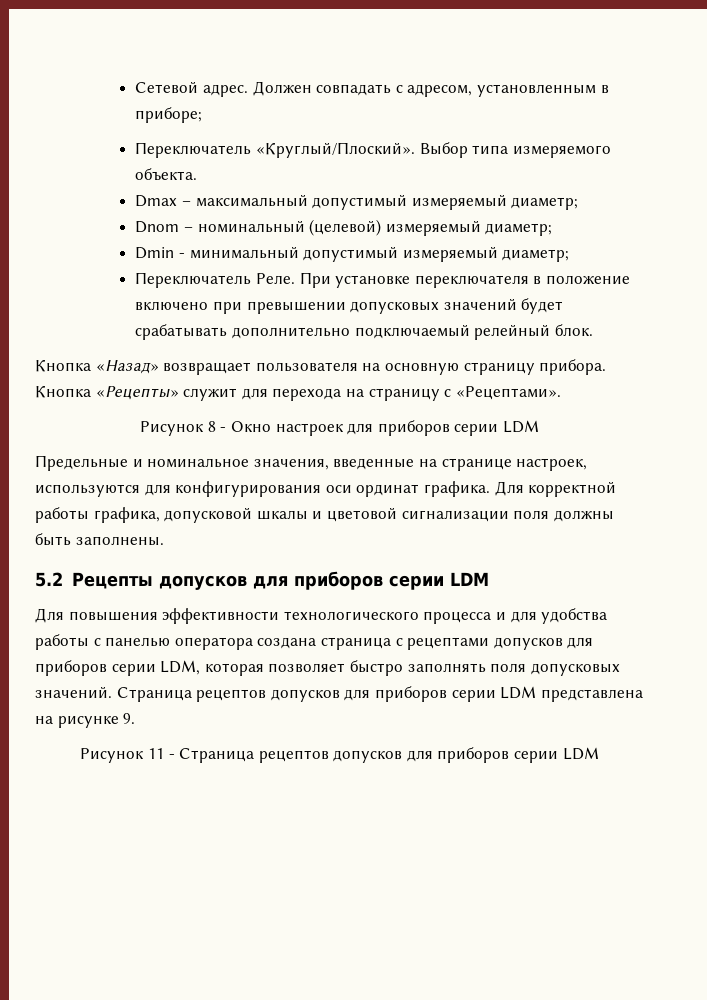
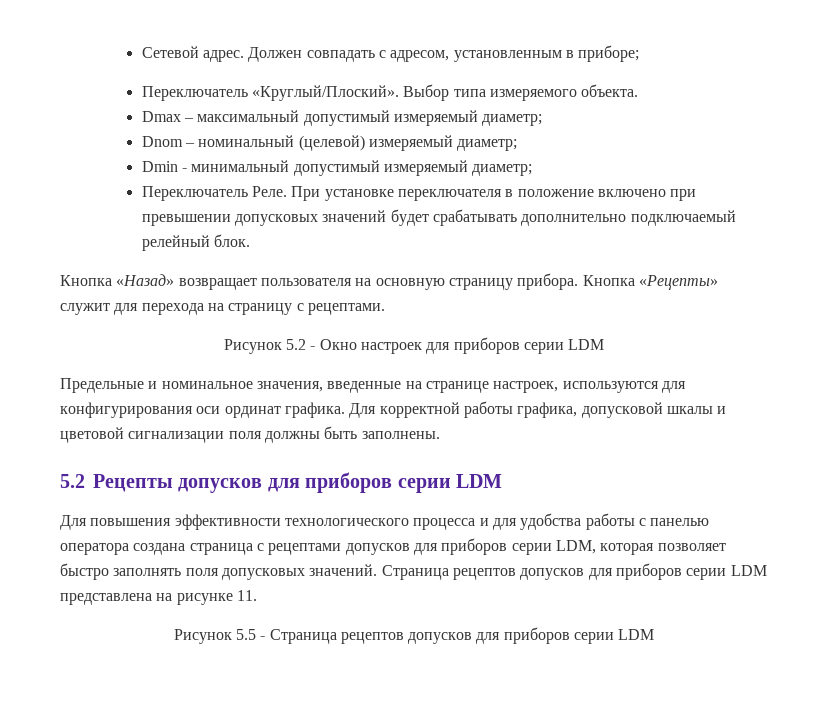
[455,386,561,400] [140,421,216,436] «Рецептами». // Рисунок 8 -> [307,303,385,315] [223,339,307,354] рецептами. // Рисунок 5.2
[123,713,136,724] [80,748,164,763] 9. // Рисунок 11 -> [236,590,257,601] [173,629,256,644] 11. // Рисунок 5.5

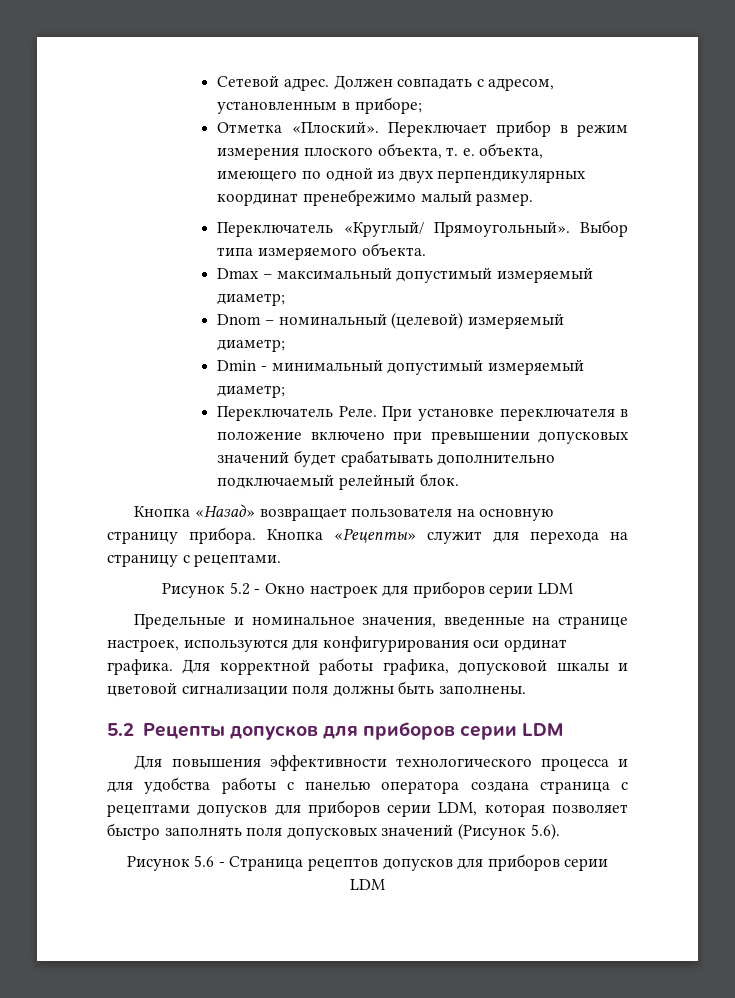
[141,85,400,101] // Переключатель «Круглый/Плоский». -> [217,120,628,137] [217,143,544,160] [217,167,587,183] [217,189,534,206] [217,221,570,237] // Отметка «Плоский». Переключает прибор в режим измерения плоского объекта, т. е. объекта, имеющего по одной из двух перпендикулярных координат пренебрежимо малый размер. // Переключатель «Круглый/ Прямоугольный».
[309,563,767,580] [60,590,257,605] [173,629,256,644] значений. Страница рецептов допусков для приборов серии LDM представлена на рисунке 11. // Рисунок 5.5 -> [381,823,560,840] [126,855,215,871] значений (Рисунок 5.6). // Рисунок 5.6

